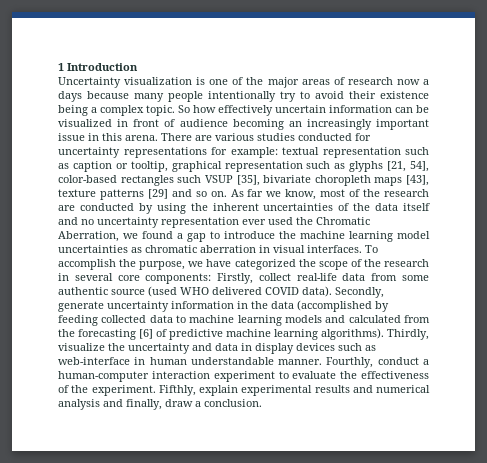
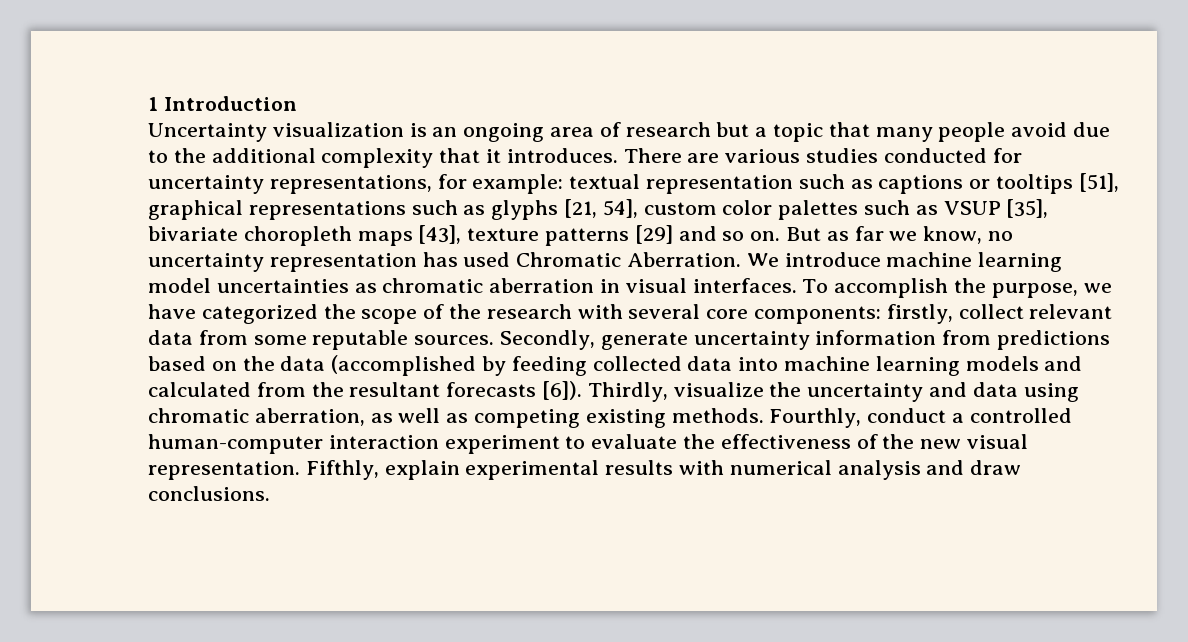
[209,77,429,88] [58,91,429,102] [58,105,429,116] [58,119,429,130] [58,133,158,141] one of the major areas of research now a days because many people intentionally try to avoid their existence being a complex topic. So how effectively uncertain information can be visualized in front of audience becoming an increasingly important issue in this arena. -> [432,122,1111,142] [148,148,618,168] an ongoing area of research but a topic that many people avoid due to the additional complexity that it introduces.
[123,147,207,158] representations -> [269,175,432,194] representations,
[72,161,303,172] caption or tooltip, graphical representation -> [878,173,1119,194] [148,200,406,220] captions or tooltips [51], graphical representations
[58,175,202,186] color-based rectangles such -> [643,200,938,220] custom color palettes such as
[230,189,244,197] As -> [786,227,849,241] But as
[320,189,429,197] [58,203,430,214] [58,217,370,228] [58,231,296,242] most of the research are conducted by using the inherent uncertainties of the data itself and no uncertainty representation ever used the Chromatic Aberration, we found a gap to introduce the -> [988,231,1014,241] [148,252,881,272] no uncertainty representation has used Chromatic Aberration. We introduce
[58,273,69,281] in -> [577,304,623,319] with
[217,273,429,284] [58,286,384,298] [58,301,248,312] Firstly, collect real-life data from some authentic source (used WHO delivered COVID data). Secondly, generate uncertainty information in -> [886,304,1113,324] [148,330,1111,350] [148,356,237,371] firstly, collect relevant data from some reputable sources. Secondly, generate uncertainty information from predictions based on
[176,315,186,323] to -> [738,357,779,371] into
[78,328,384,340] forecasting [6] of predictive machine learning algorithms). -> [349,381,583,400] resultant forecasts [6]).
[241,343,376,354] [58,357,323,365] in display devices such as web-interface in human understandable manner. -> [1023,383,1079,402] [148,408,764,428] using chromatic aberration, as well as competing existing methods.
(429, 362) none -> [969,408,1072,423] controlled
[91,385,156,396] experiment. -> [920,434,1029,449] [148,461,300,480] new visual representation.
[352,385,373,393] and -> [679,460,725,475] with
[126,399,262,410] finally, draw a conclusion. -> [970,460,1022,475] [148,486,270,501] draw conclusions.

